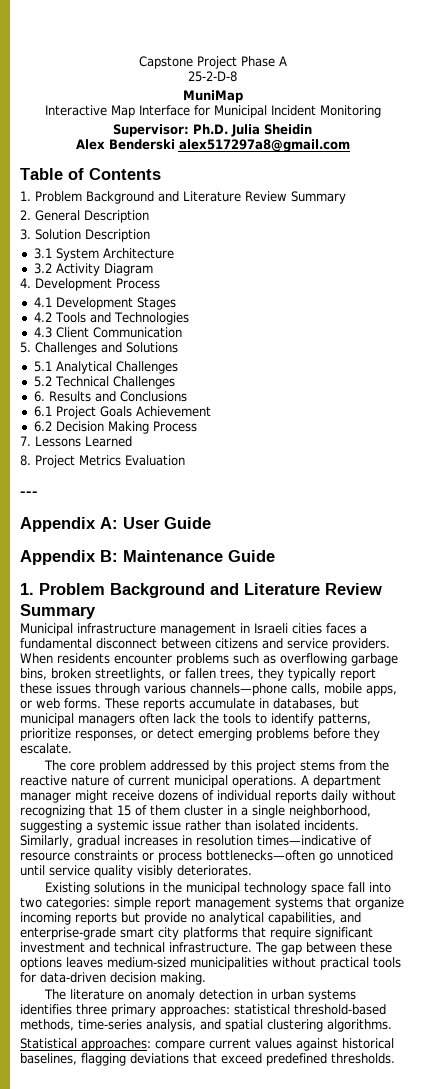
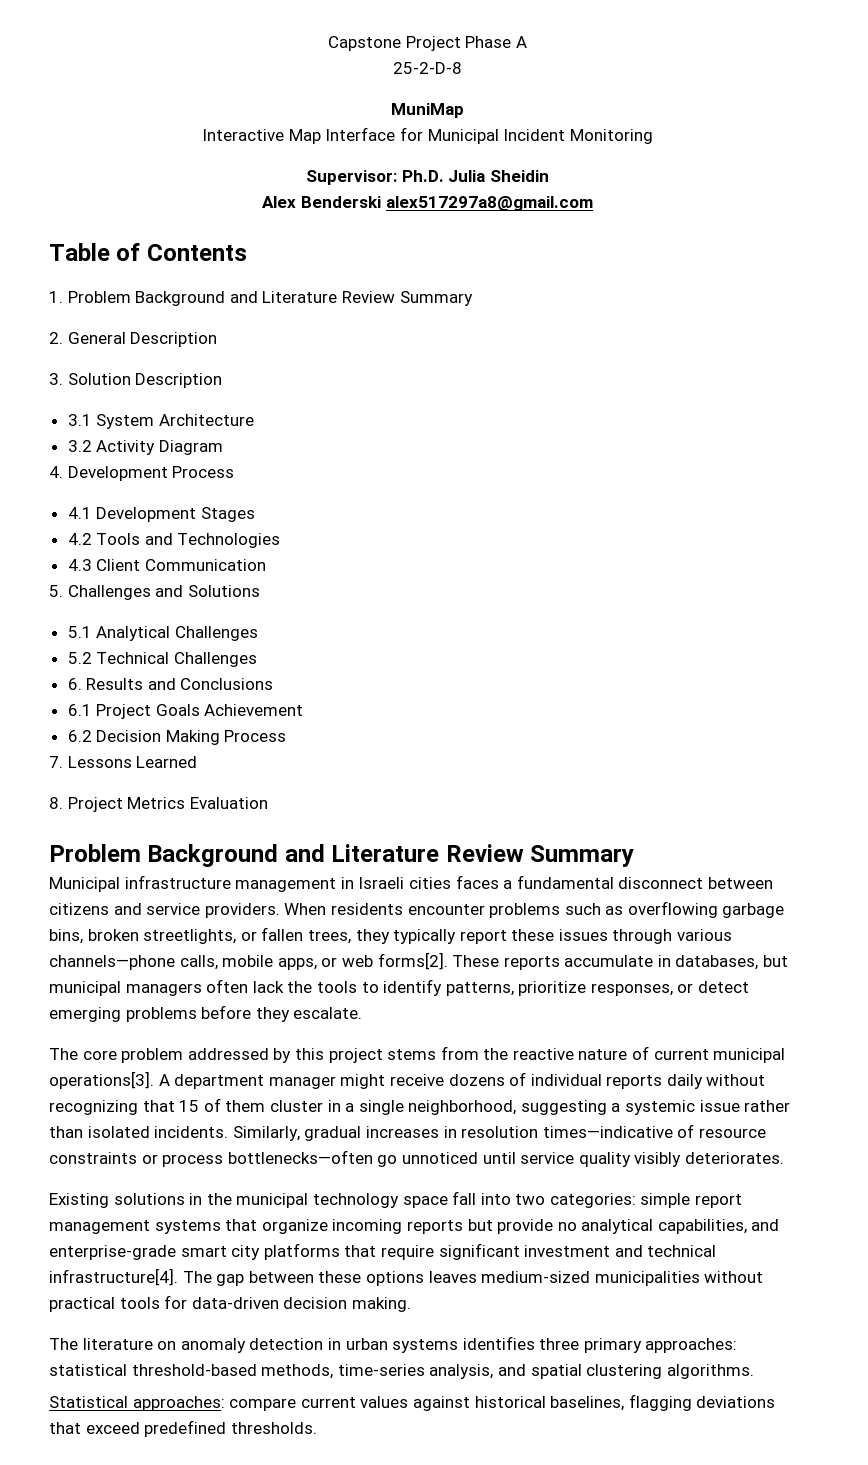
[20,491,38,496] [20,517,211,532] [20,550,275,565] [20,583,34,595] --- // Appendix A: User Guide // Appendix B: Maintenance Guide // 1. -> (268, 803) none
[64,698,101,709] forms. -> [377,952,448,970] forms[2].
[232,775,297,788] operations. -> [49,1071,154,1089] operations[3].
[169,942,252,953] infrastructure. -> [49,1268,178,1286] infrastructure[4].

